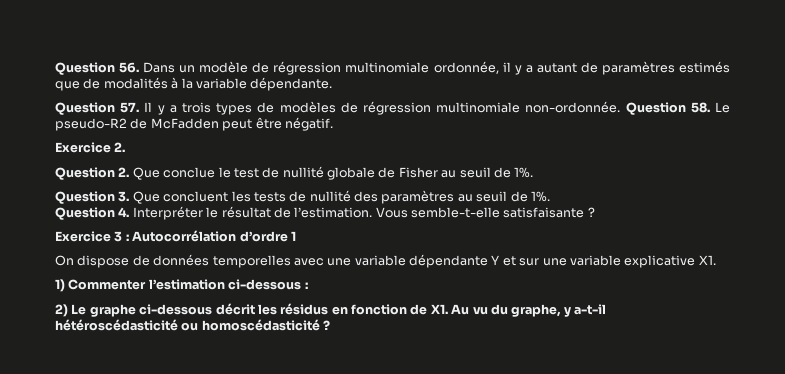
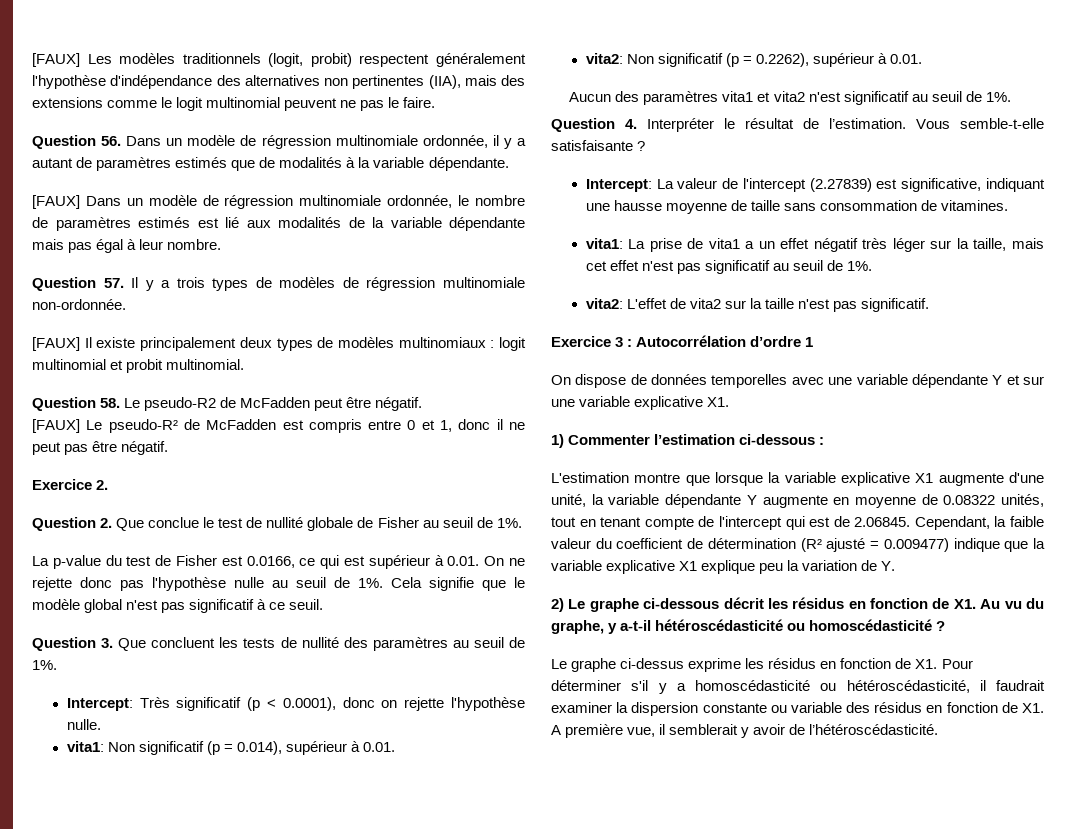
(55, 68) none -> [32,53,526,67] [32,75,525,89] [32,97,436,111] [FAUX] Les modèles traditionnels (logit, probit) respectent généralement l'hypothèse d'indépendance des alternatives non pertinentes (IIA), mais des extensions comme le logit multinomial peuvent ne pas le faire. //
(333, 84) none -> [32,195,526,209] [32,217,525,231] [32,239,222,253] // [FAUX] Dans un modèle de régression multinomiale ordonnée, le nombre de paramètres estimés est lié aux modalités de la variable dépendante mais pas égal à leur nombre.
(621, 107) none -> [32,337,526,351] [32,359,245,373] // [FAUX] Il existe principalement deux types de modèles multinomiaux : logit multinomial et probit multinomial. //
(333, 124) none -> [32,419,526,433] [32,441,169,455] // [FAUX] Le pseudo-R² de McFadden est compris entre 0 et 1, donc il ne peut pas être négatif.
(534, 172) none -> [32,555,526,569] [32,577,525,591] [32,599,324,613] // La p-value du test de Fisher est 0.0166, ce qui est supérieur à 0.01. On ne rejette donc pas l'hypothèse nulle au seuil de 1%. Cela signifie que le modèle global n'est pas significatif à ce seuil.
(550, 196) none -> [66,697,526,711] [66,719,101,730] [66,741,396,755] [585,53,923,67] [569,91,1011,105] // Intercept: Très significatif (p < 0.0001), donc on rejette l'hypothèse nulle. // vita1: Non significatif (p = 0.014), supérieur à 0.01. // vita2: Non significatif (p = 0.2262), supérieur à 0.01. // Aucun des paramètres vita1 et vita2 n'est significatif au seuil de 1%.
(595, 212) none -> [585,178,1045,192] [585,200,1009,214] [585,238,1045,252] [585,260,873,274] [585,298,930,312] // Intercept: La valeur de l'intercept (2.27839) est significative, indiquant une hausse moyenne de taille sans consommation de vitamines. // vita1: La prise de vita1 a un effet négatif très léger sur la taille, mais cet effet n'est pas significatif au seuil de 1%. // vita2: L'effet de vita2 sur la taille n'est pas significatif.
(308, 285) none -> [551,472,1044,486] [551,494,1044,508] [551,516,1044,530] [551,538,1045,552] [551,560,896,574] // L'estimation montre que lorsque la variable explicative X1 augmente d'une unité, la variable dépendante Y augmente en moyenne de 0.08322 unités, tout en tenant compte de l'intercept qui est de 2.06845. Cependant, la faible valeur du coefficient de détermination (R² ajusté = 0.009477) indique que la variable explicative X1 explique peu la variation de Y.
(331, 325) none -> [551,658,973,672] [551,680,1045,694] [551,702,1044,716] [551,724,939,738] // Le graphe ci-dessus exprime les résidus en fonction de X1. Pour déterminer s'il y a homoscédasticité ou hétéroscédasticité, il faudrait examiner la dispersion constante ou variable des résidus en fonction de X1. A première vue, il semblerait y avoir de l’hétéroscédasticité.

